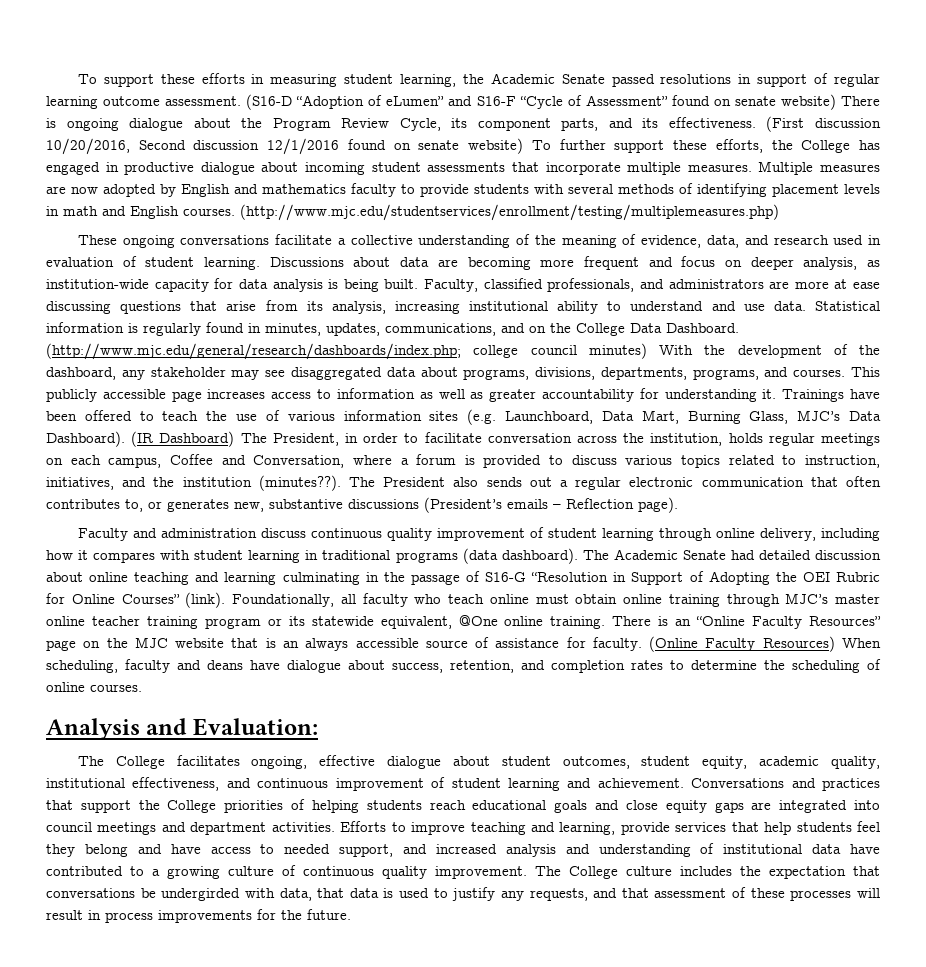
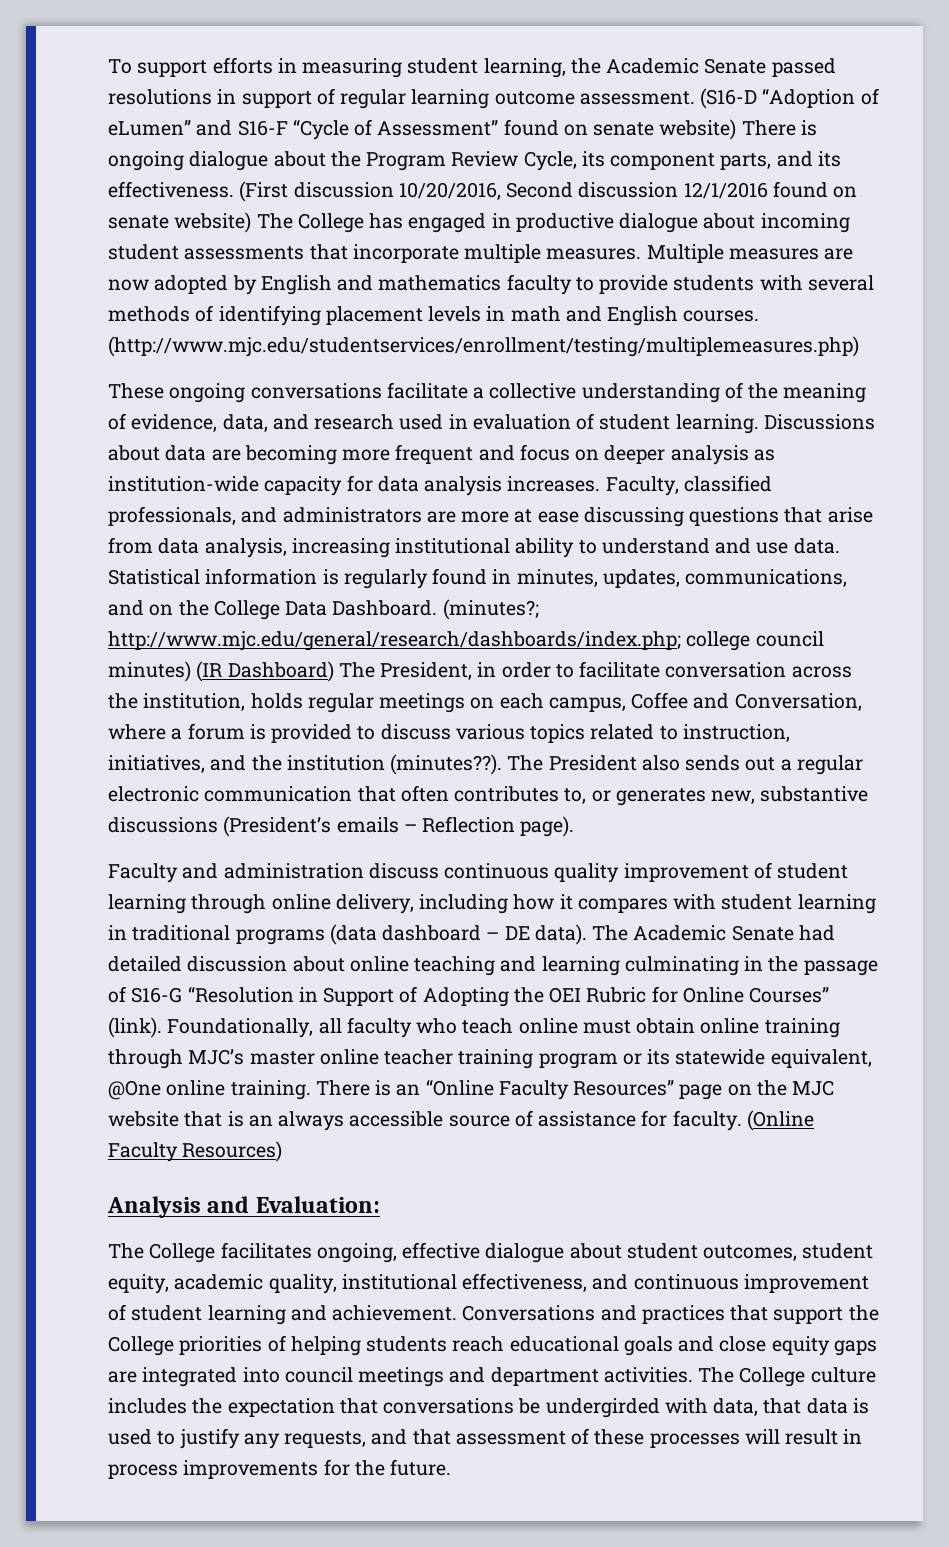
[160,74,195,84] these -> (208, 68) none
[531,139,793,153] To further support these efforts, the -> [256,213,293,229] The
[803,257,858,270] analysis, -> [670,445,749,465] analysis
[328,279,419,292] is being built. -> [507,476,601,492] increases.
[306,301,323,311] its -> [158,538,200,554] data
[46,343,461,360] (http://www.mjc.edu/general/research/dashboards/index.php; -> [442,599,539,620] [108,631,681,651] (minutes?; http://www.mjc.edu/general/research/dashboards/index.php;
[659,344,880,358] [46,367,881,380] [46,388,880,402] [46,409,882,425] [46,431,125,447] With the development of the dashboard, any stakeholder may see disaggregated data about programs, divisions, departments, programs, and courses. This publicly accessible page increases access to information as well as greater accountability for understanding it. Trainings have been offered to teach the use of various information sites (e.g. Launchboard, Data Mart, Burning Glass, MJC’s Data Dashboard). -> (191, 671) none
[501,548,578,564] dashboard). -> [382,924,587,945] dashboard – DE data).
[842,638,882,648] [46,659,881,673] [46,682,142,692] When scheduling, faculty and deans have dialogue about success, retention, and completion rates to determine the scheduling of online courses. -> (283, 1151) none
[340,821,880,835] [46,843,880,857] [46,865,527,879] Efforts to improve teaching and learning, provide services that help students feel they belong and have access to needed support, and increased analysis and understanding of institutional data have contributed to a growing culture of continuous quality improvement. -> (693, 1375) none

